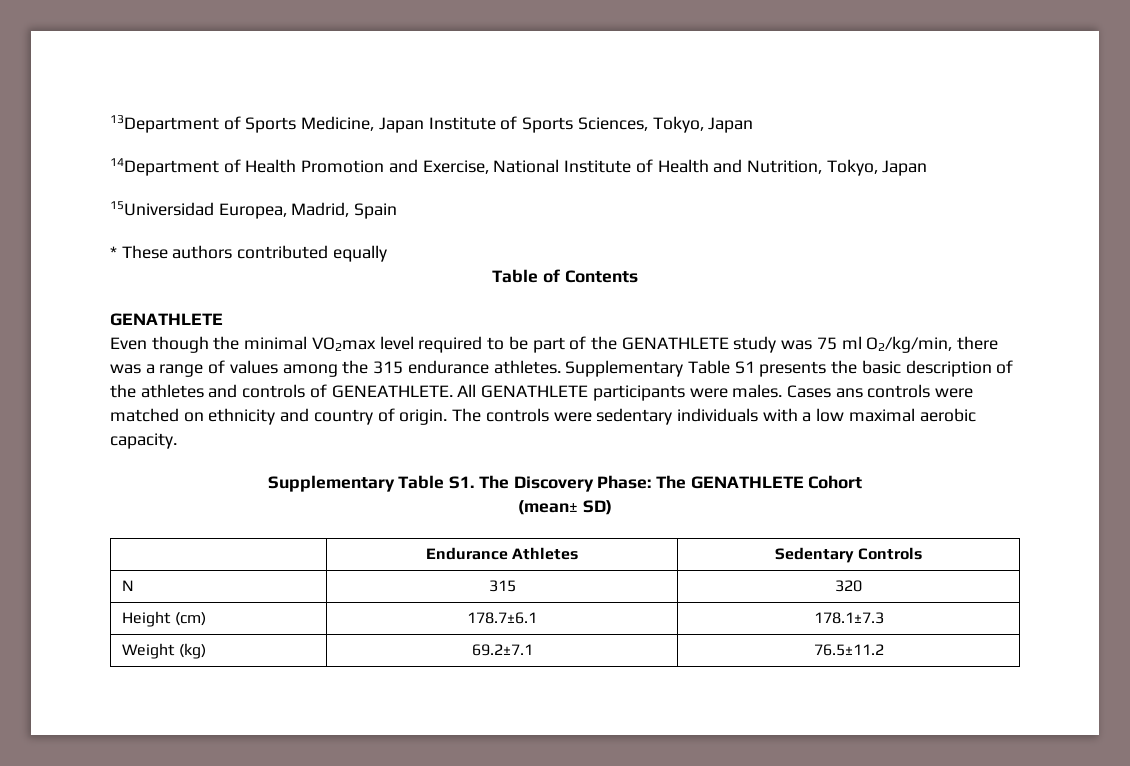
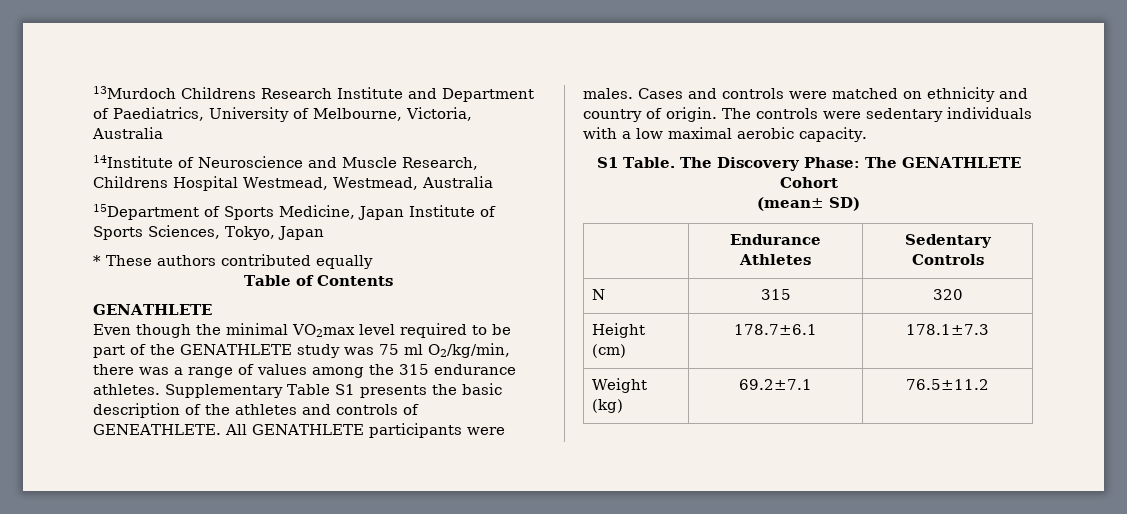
[110,115,219,133] 13Department -> [93,86,534,102] [93,107,472,122] [92,127,163,139] [93,155,478,170] [93,176,493,191] [93,204,199,220] 13Murdoch Childrens Research Institute and Department of Paediatrics, University of Melbourne, Victoria, Australia // 14Institute of Neuroscience and Muscle Research, Childrens Hospital Westmead, Westmead, Australia // 15Department
[110,158,928,176] [110,201,398,219] // 14Department of Health Promotion and Exercise, National Institute of Health and Nutrition, Tokyo, Japan // 15Universidad Europea, Madrid, Spain -> (324, 233) none
[835,388,863,398] ans -> [688,88,717,99] and
[267,475,475,492] Supplementary Table S1. -> [596,157,675,168] S1 Table.

